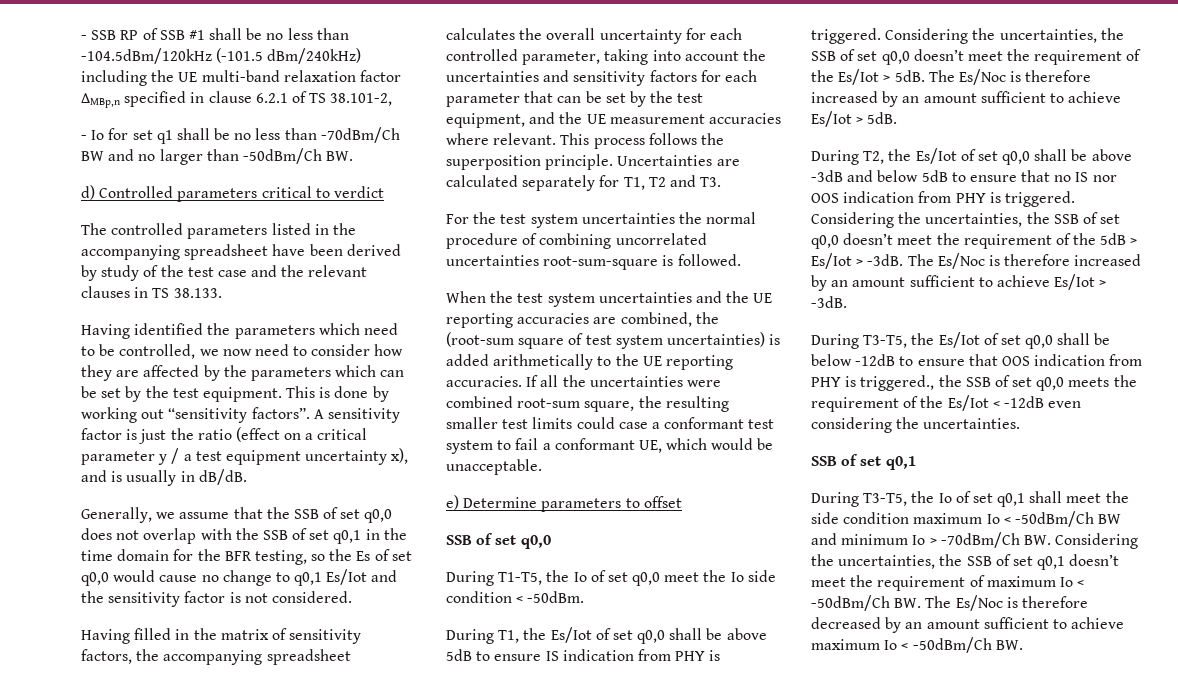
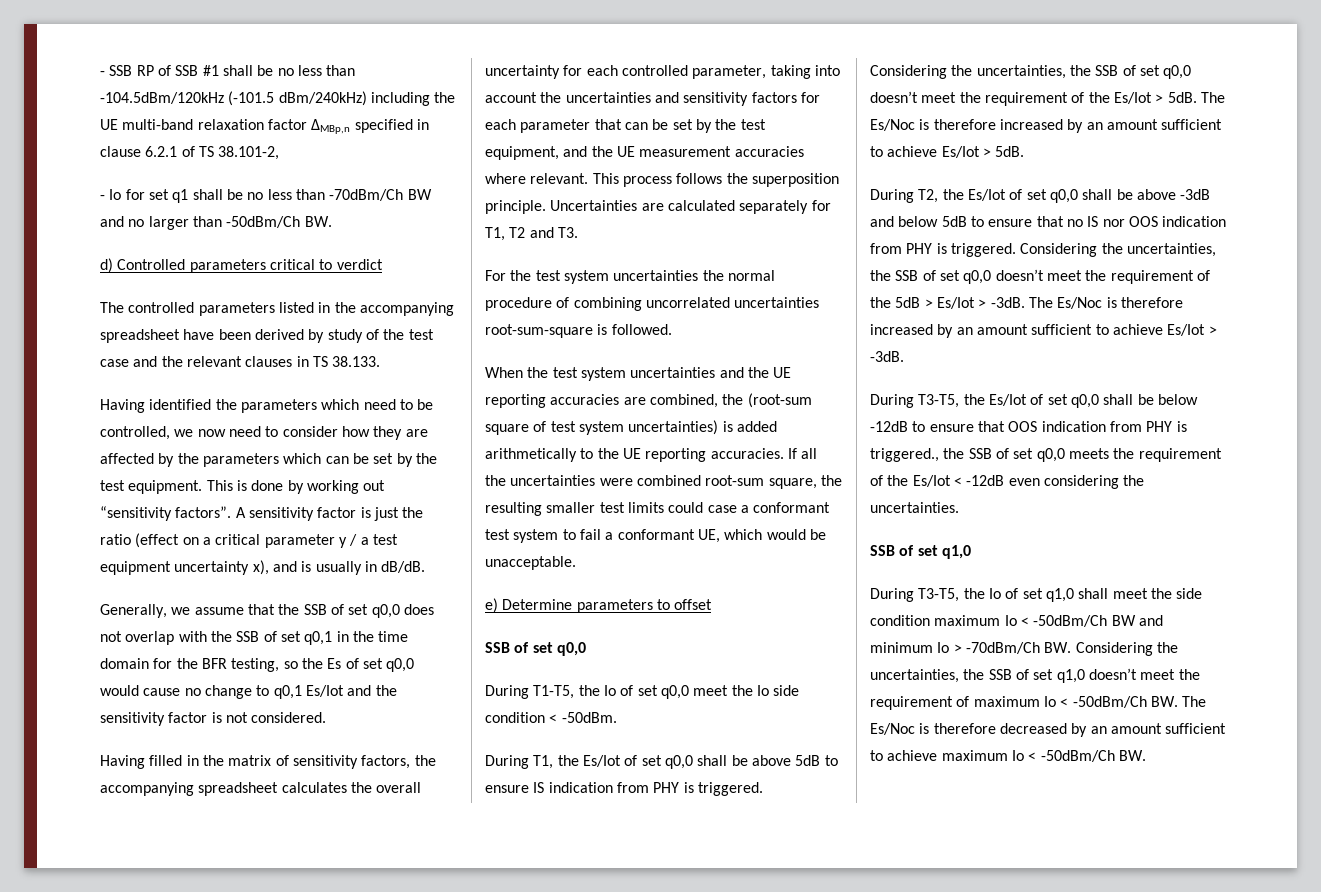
[885,456,916,470] q0,1 -> [941,545,971,559] q1,0
[997,493,1026,507] q0,1 -> [1045,588,1074,602] q1,0
[1037,556,1066,570] q0,1 -> [1056,669,1085,683] q1,0

